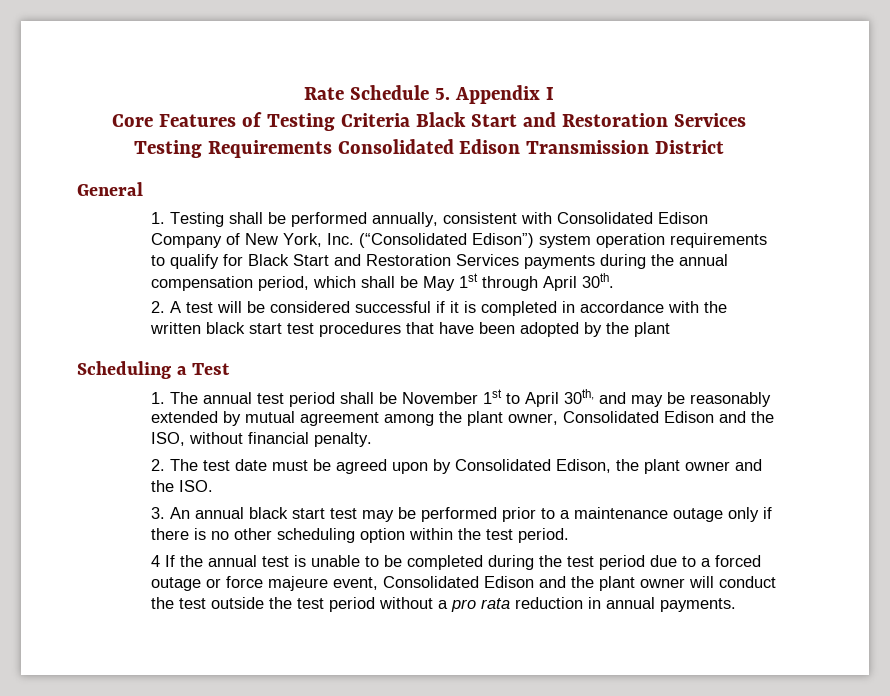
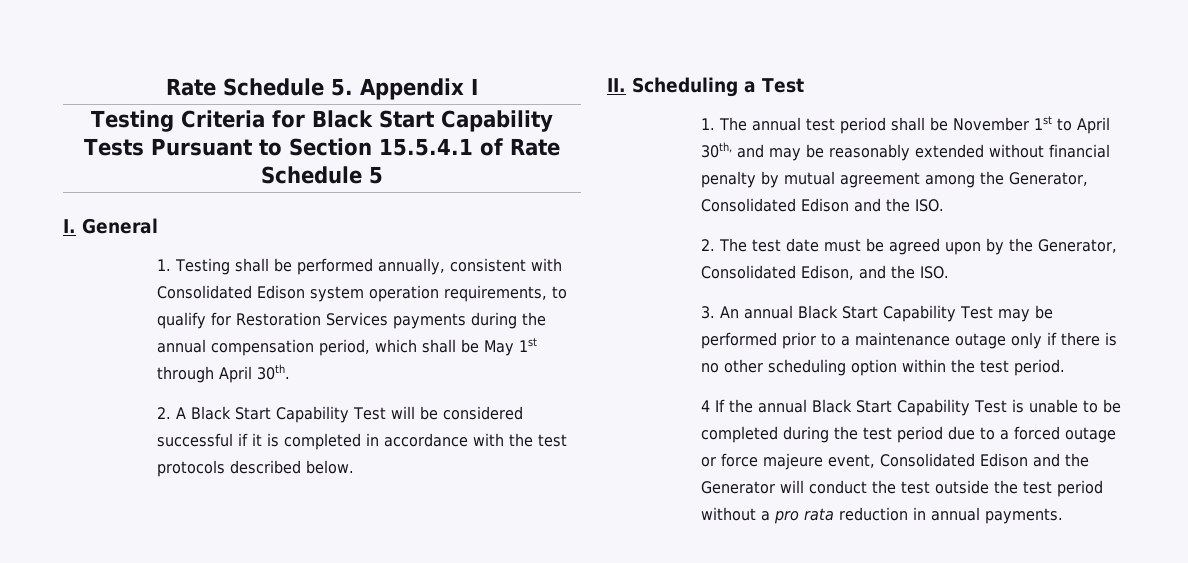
[112,112,263,127] Core Features of -> (478, 86) none
[415,112,746,127] [133,139,725,158] Black Start and Restoration Services Testing Requirements Consolidated Edison Transmission District // -> [271,110,553,132] [84,138,560,156] [261,166,383,184] [63,219,76,233] for Black Start Capability Tests Pursuant to Section 15.5.4.1 of Rate Schedule 5 // I.
[151,233,535,248] Company of New York, Inc. (“Consolidated Edison”) -> (306, 292) none
[670,233,768,248] requirements -> [444,285,548,302] requirements,
[248,254,362,266] Black Start and -> (232, 319) none
[186,302,214,313] test -> [191,406,387,423] Black Start Capability Test
[150,322,671,337] written black start test procedures that have been adopted by the plant // -> [538,434,568,447] [157,460,355,477] [607,78,626,92] test protocols described below. // II.
(219, 417) none -> [989,144,1111,158] [701,171,757,188] without financial penalty
[467,411,775,426] [151,432,373,447] plant owner, Consolidated Edison and the ISO, without financial penalty. -> [1009,172,1089,186] [701,198,945,212] Generator, Consolidated Edison and the ISO.
[455,459,731,474] Consolidated Edison, the plant owner -> [1009,238,1118,253] [701,265,855,280] the Generator, Consolidated Edison,
[249,507,358,519] black start test -> [798,305,994,322] Black Start Capability Test
[262,556,290,567] test -> [812,399,1008,416] Black Start Capability Test
[599,576,686,591] plant owner -> [701,481,776,494] Generator

